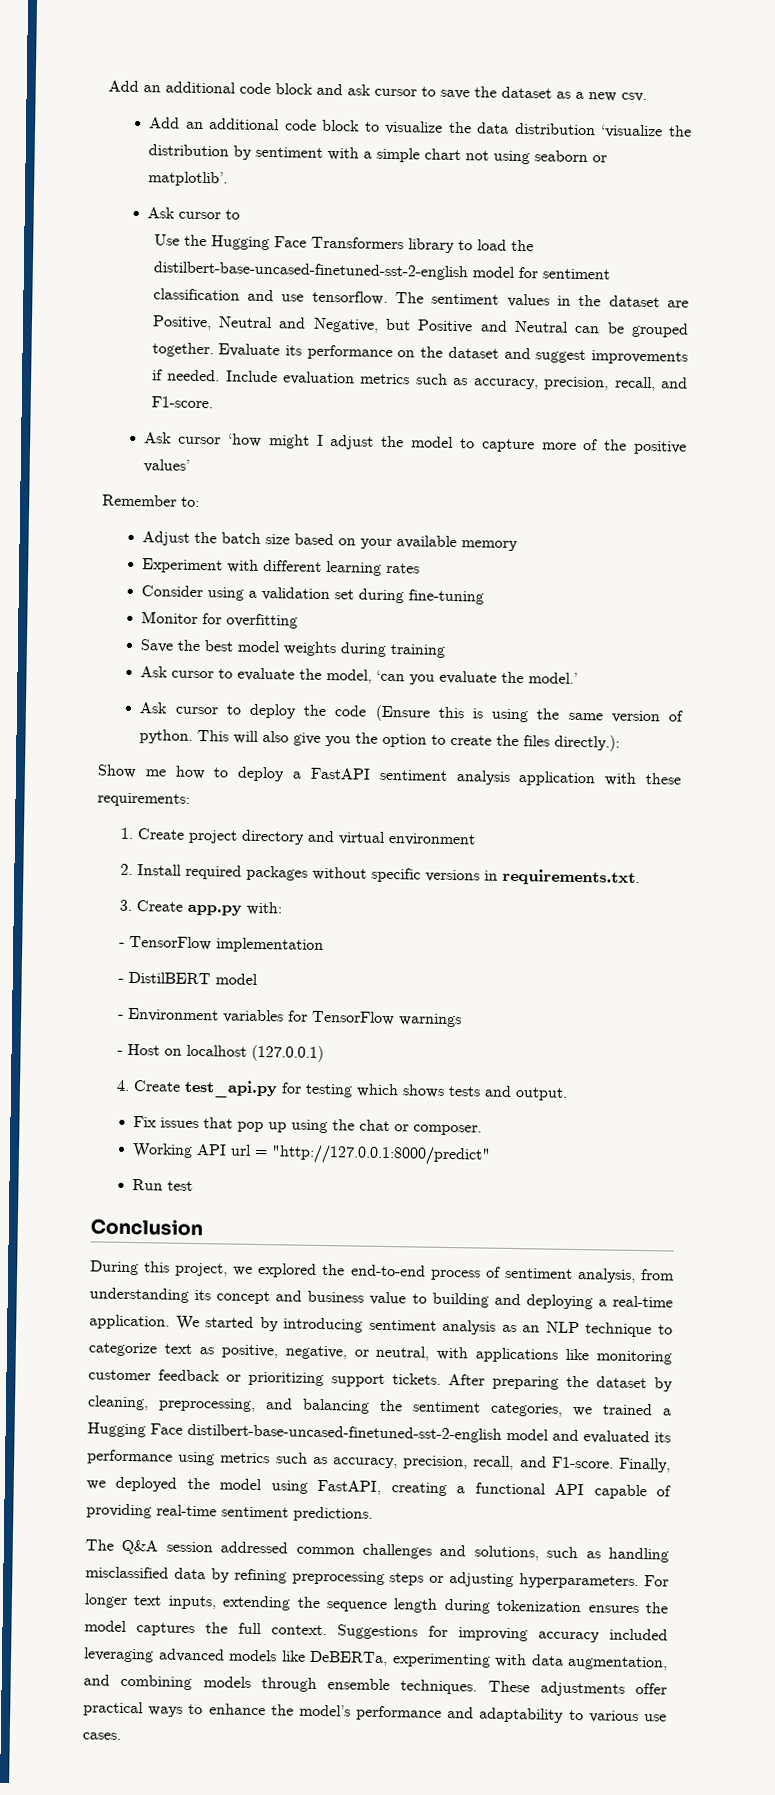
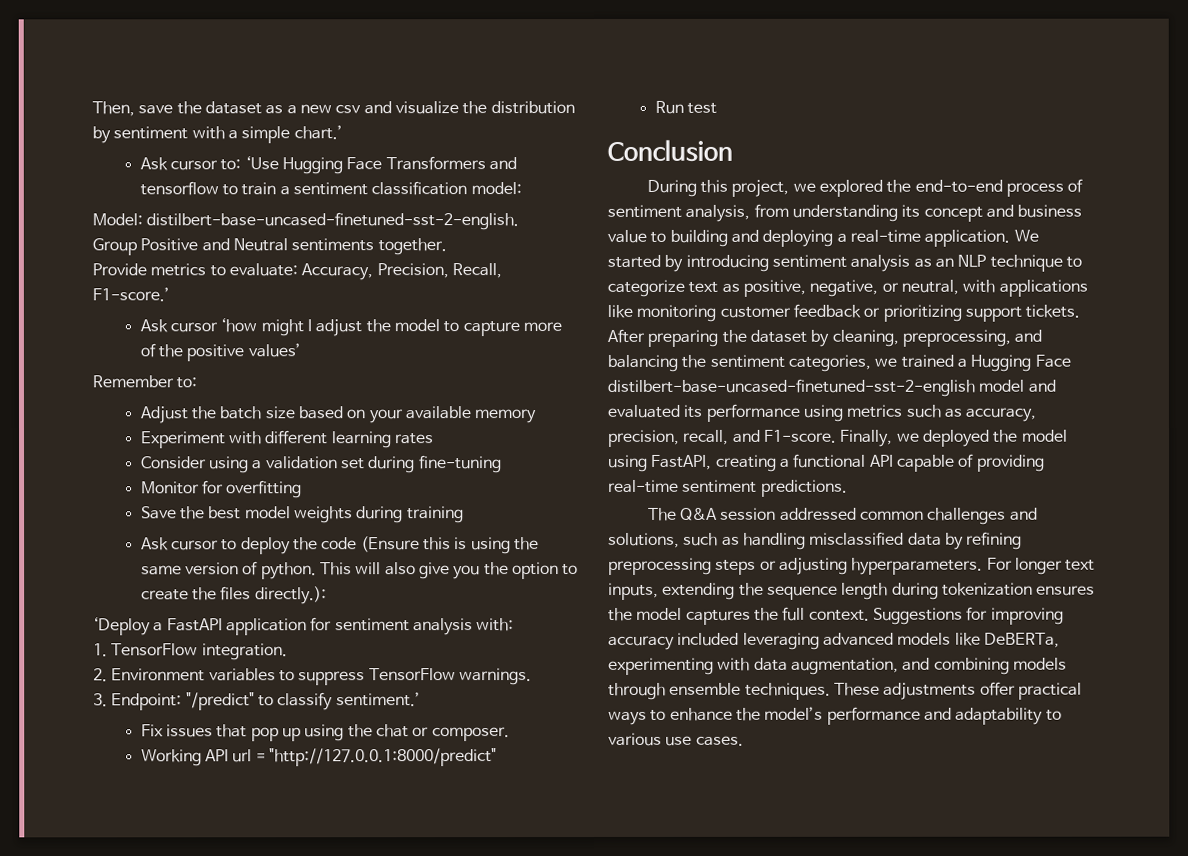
[108,80,436,97] Add an additional code block and ask cursor to -> [92,101,135,117] Then,
[621,92,647,102] [149,117,664,139] csv. // Add an additional code block to visualize the data distribution ‘visualize -> [335,101,459,115] csv and visualize
[424,148,608,165] [148,171,229,187] [147,207,241,220] [153,234,534,253] [152,261,610,281] [152,288,689,308] [151,315,689,338] [151,342,689,365] [151,369,688,392] [150,396,213,409] chart not using seaborn or matplotlib’. // Ask cursor to // Use the Hugging Face Transformers library to load the distilbert-base-uncased-finetuned-sst-2-english model for sentiment classification and use tensorflow. The sentiment values in the dataset are Positive, Neutral and Negative, but Positive and Neutral can be grouped together. Evaluate its performance on the dataset and suggest improvements if needed. Include evaluation metrics such as accuracy, precision, recall, and F1-score. -> [293,125,343,140] [139,155,517,175] [139,181,522,196] [92,212,520,231] [92,238,447,256] [92,263,502,281] [92,287,170,302] chart.’ // Ask cursor to: ‘Use Hugging Face Transformers and tensorflow to train a sentiment classification model: // Model: distilbert-base-uncased-finetuned-sst-2-english. // Group Positive and Neutral sentiments together. // Provide metrics to evaluate: Accuracy, Precision, Recall, F1-score.’
[140,666,579,685] // Ask cursor to evaluate the model, ‘can you evaluate the model.’ -> (464, 515) none
[97,764,681,787] [97,792,190,807] [119,827,476,847] [119,863,640,886] [118,899,282,916] [118,935,324,953] [117,971,258,985] [117,1007,462,1028] [116,1043,324,1063] [115,1079,568,1101] Show me how to deploy a FastAPI sentiment analysis application with these requirements: // 1. Create project directory and virtual environment // 2. Install required packages without specific versions in requirements.txt. // 3. Create app.py with: // - TensorFlow implementation // - DistilBERT model // - Environment variables for TensorFlow warnings // - Host on localhost (127.0.0.1) // 4. Create test_api.py for testing which shows tests and output. -> [93,616,515,636] [93,643,288,661] [93,668,532,686] [93,692,421,711] ‘Deploy a FastAPI application for sentiment analysis with: // 1. TensorFlow integration. // 2. Environment variables to suppress TensorFlow warnings. // 3. Endpoint: "/predict" to classify sentiment.’

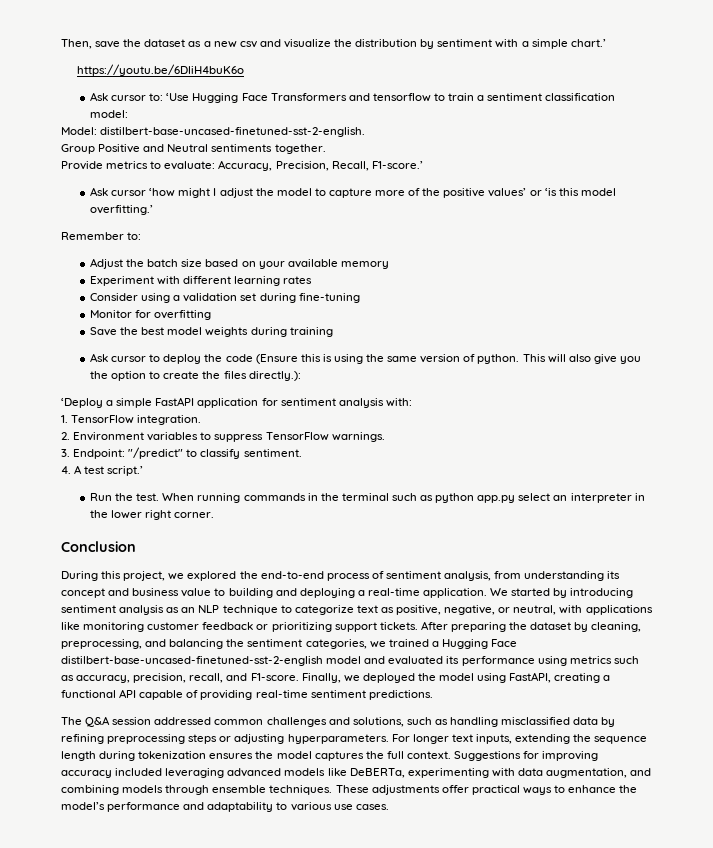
(343, 132) none -> [77,64,245,76] // https://youtu.be/6DliH4buK6o
(301, 350) none -> [529,188,616,196] [90,205,154,215] or ‘is this model overfitting.’
(164, 627) none -> [116,398,153,408] simple
[335,692,421,707] [140,724,510,742] [140,748,498,767] [654,100,718,114] sentiment.’ // Fix issues that pop up using the chat or composer. // Working API url = "http://127.0.0.1:8000/predict" // Run test -> [243,449,302,457] [61,465,144,476] [90,493,645,503] [90,510,215,520] sentiment. // 4. A test script.’ // Run the test. When running commands in the terminal such as python app.py select an interpreter in the lower right corner.

